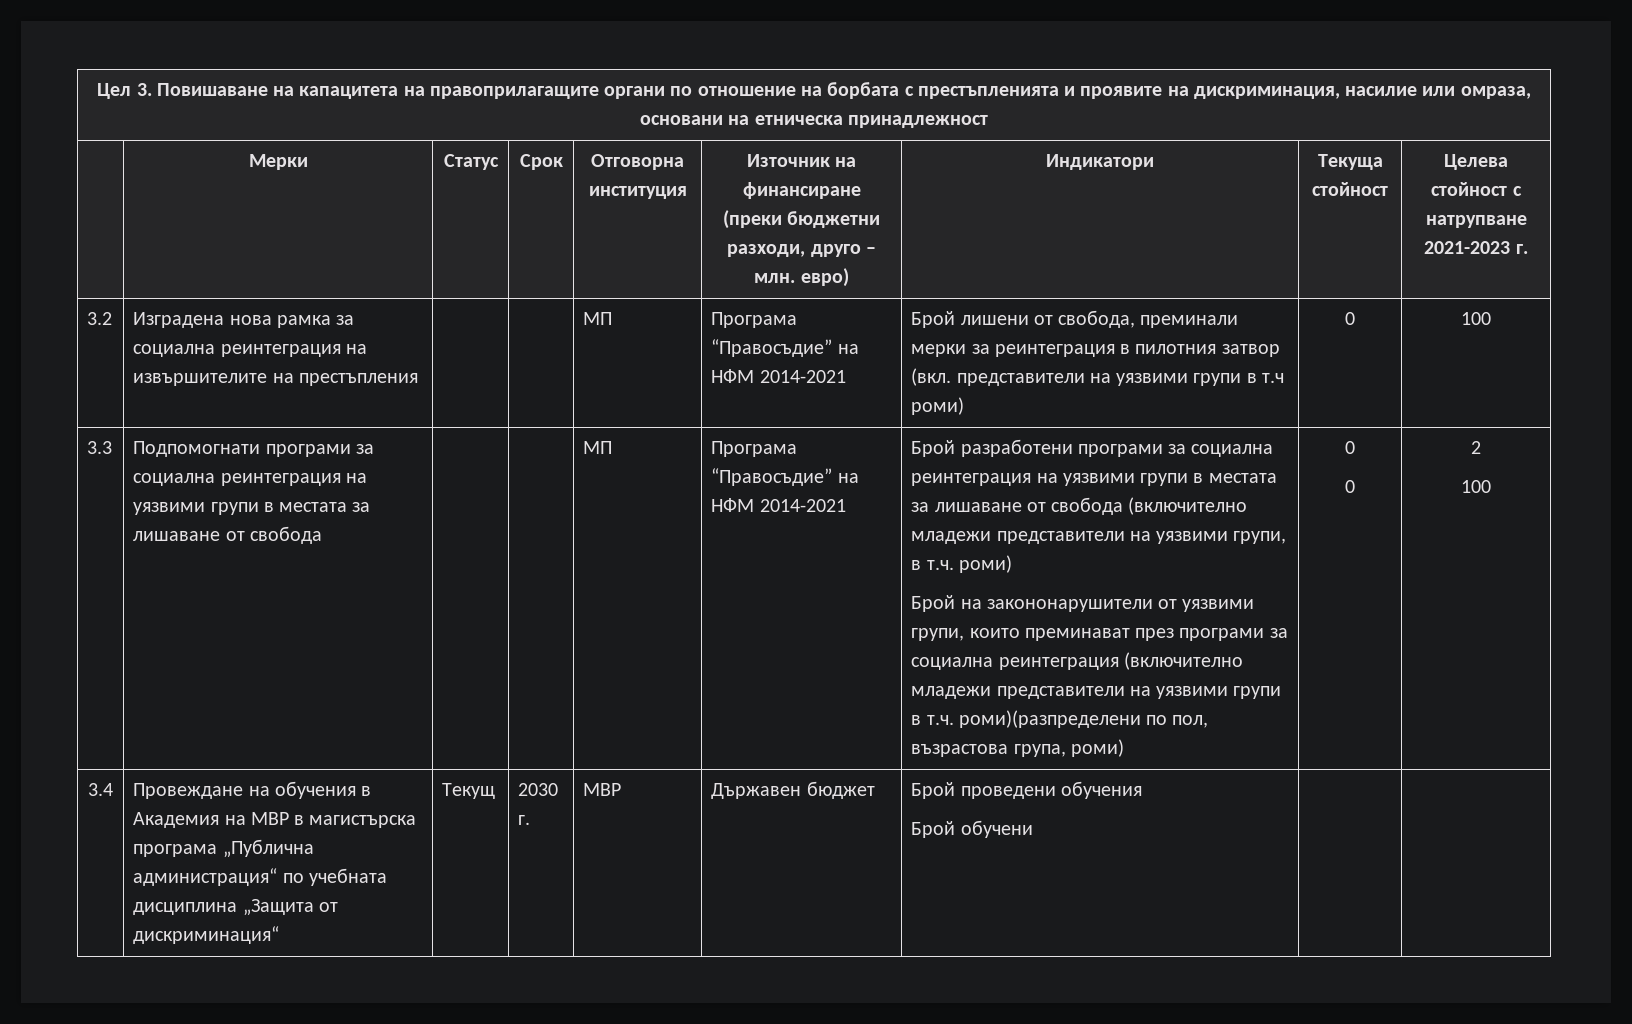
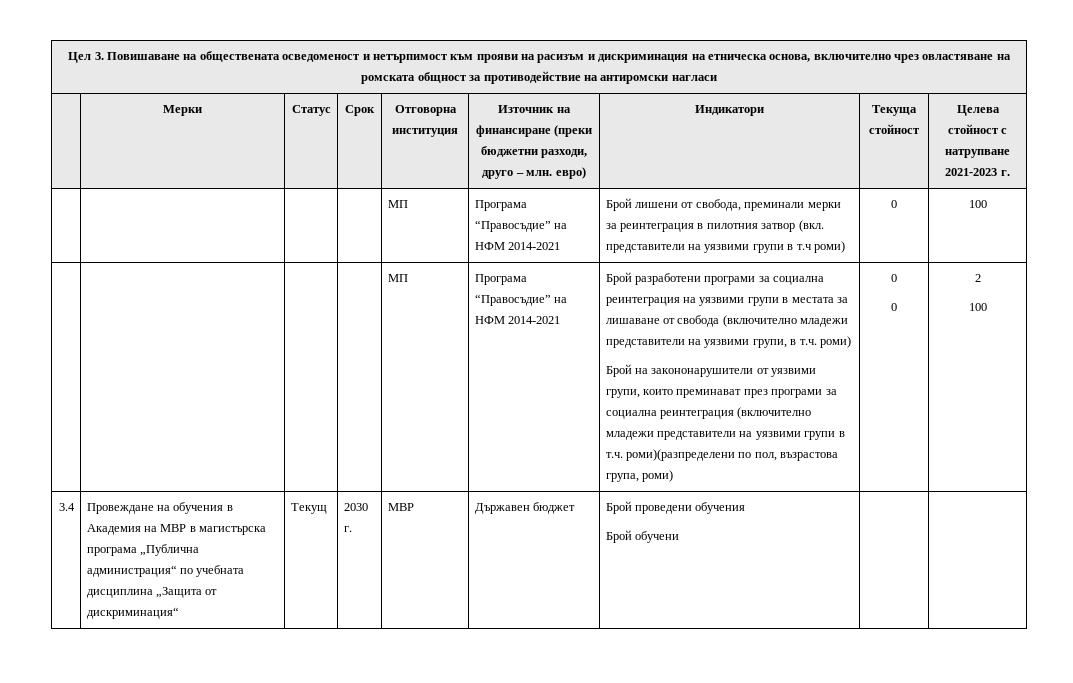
[299,82,1531,99] [640,115,988,128] капацитета на правоприлагащите органи по отношение на борбата с престъпленията и проявите на дискриминация, насилие или омраза, основани на етническа принадлежност -> [199,51,1011,63] [361,71,717,84] обществената осведоменост и нетърпимост към прояви на расизъм и дискриминация на етническа основа, включително чрез овластяване на ромската общност за противодействие на антиромски нагласи
[87,312,113,325] [133,312,355,328] [133,344,367,357] [133,373,418,386] 3.2 | Изградена нова рамка за социална реинтеграция на извършителите на престъпления -> (1010, 173) |
[87,441,113,454] [133,441,374,457] [133,473,367,486] [133,502,371,515] [133,526,322,544] 3.3 | Подпомогнати програми за социална реинтеграция на уязвими групи в местата за лишаване от свобода -> (987, 204) |

